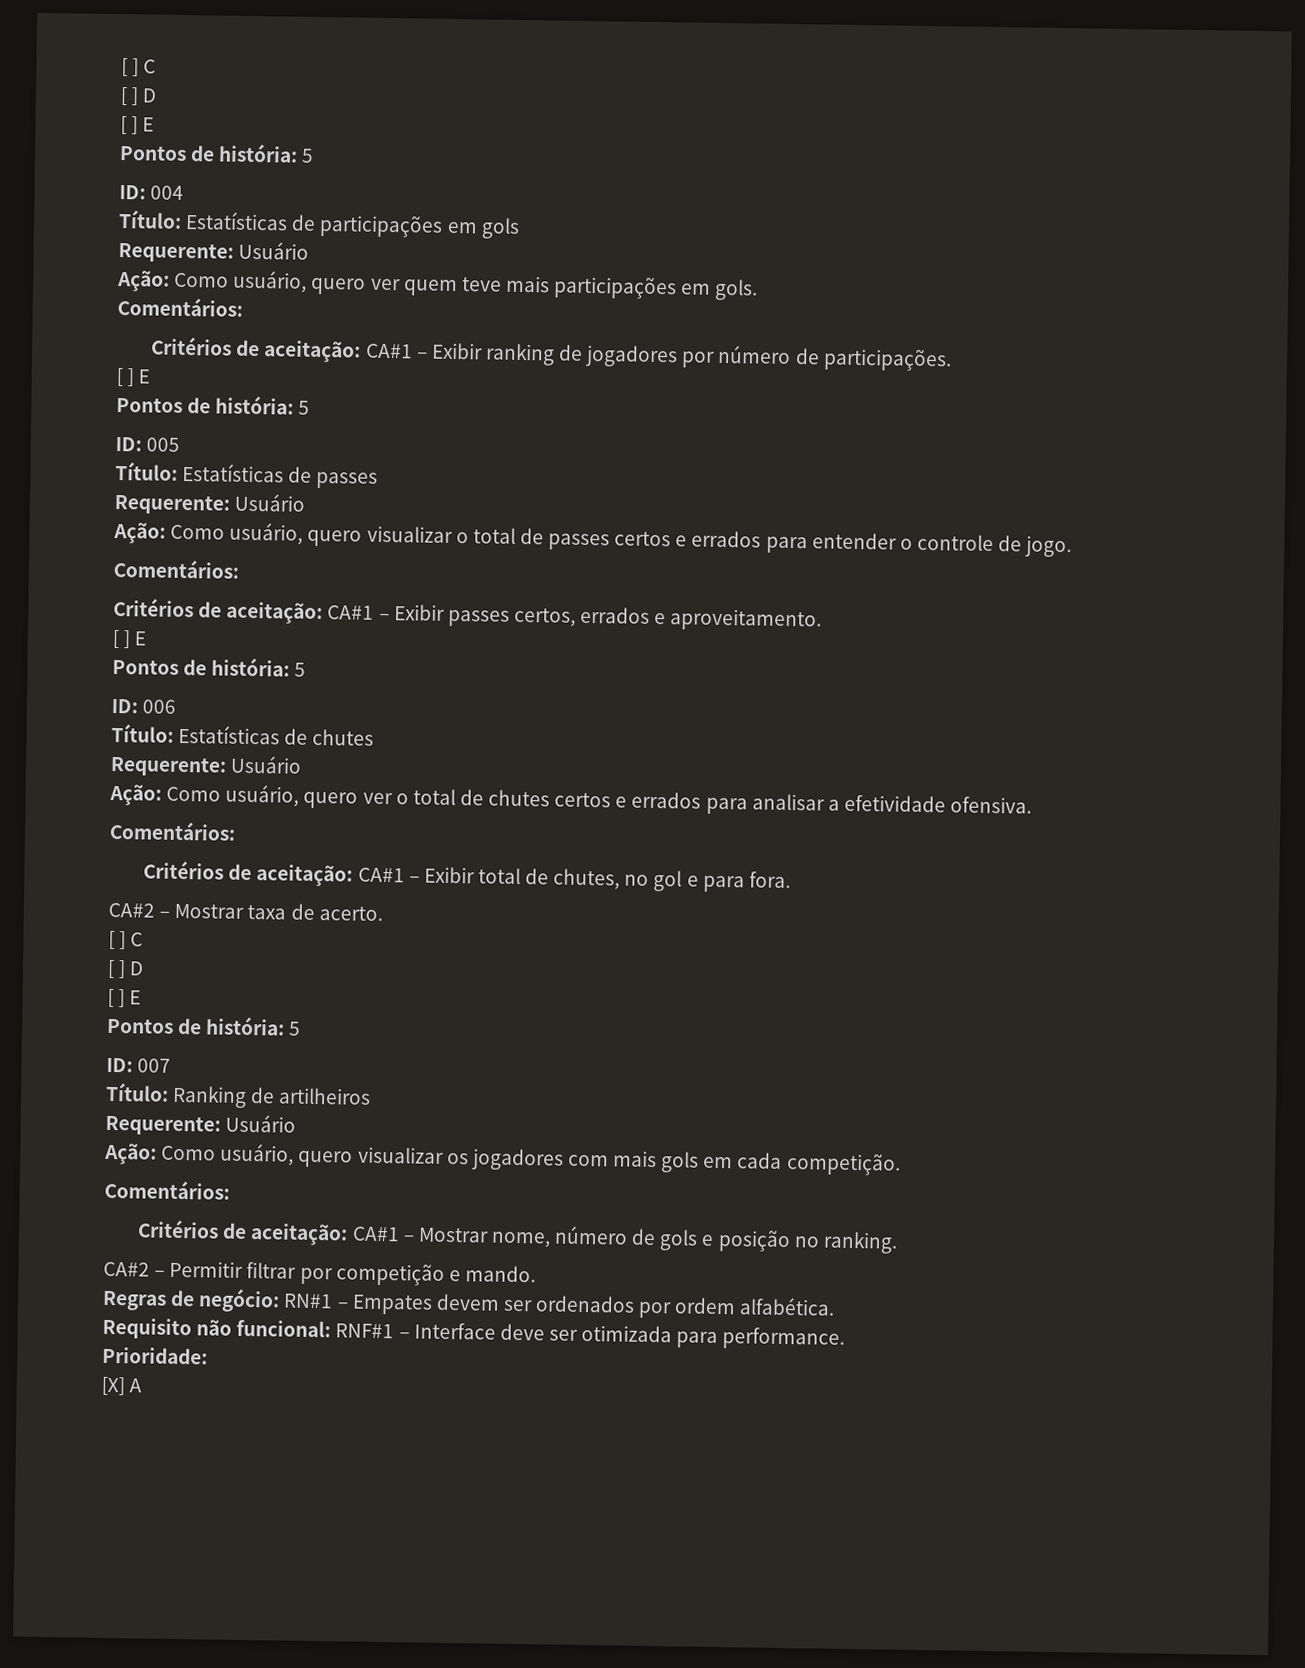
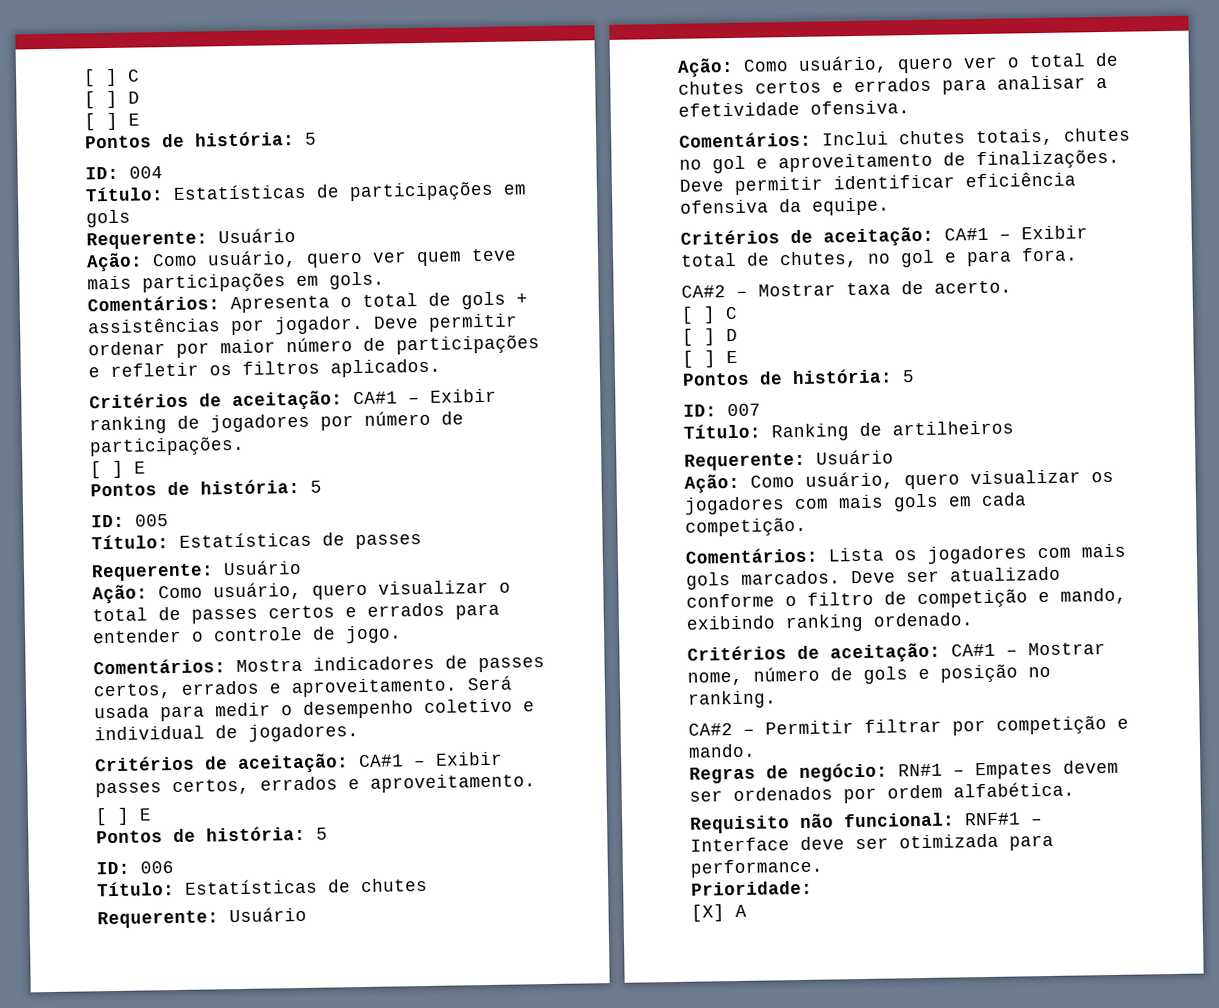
(243, 307) none -> [230,291,528,314] [87,313,518,336] [88,334,540,358] [88,358,441,378] Apresenta o total de gols + assistências por jogador. Deve permitir ordenar por maior número de participações e refletir os filtros aplicados.
(240, 568) none -> [236,655,545,673] [93,675,512,700] [94,698,535,722] [94,723,359,742] Mostra indicadores de passes certos, errados e aproveitamento. Será usada para medir o desempenho coletivo e individual de jogadores.
(236, 830) none -> [822,127,1131,147] [679,148,1120,174] [679,171,1076,195] [680,197,890,216] Inclui chutes totais, chutes no gol e aproveitamento de finalizações. Deve permitir identificar eficiência ofensiva da equipe.
(230, 1189) none -> [828,543,1126,564] [686,566,1061,590] [686,587,1127,609] [686,612,973,633] Lista os jogadores com mais gols marcados. Deve ser atualizado conforme o filtro de competição e mando, exibindo ranking ordenado.

